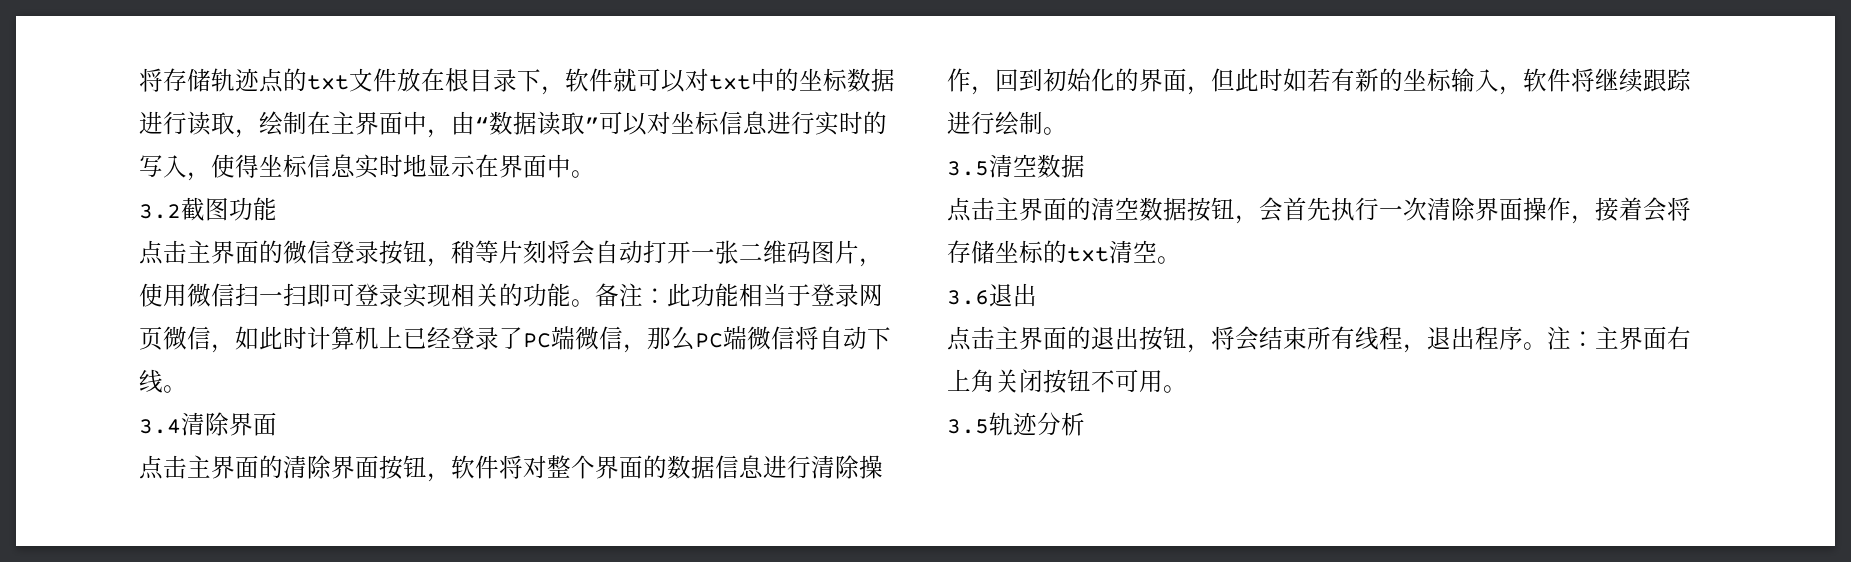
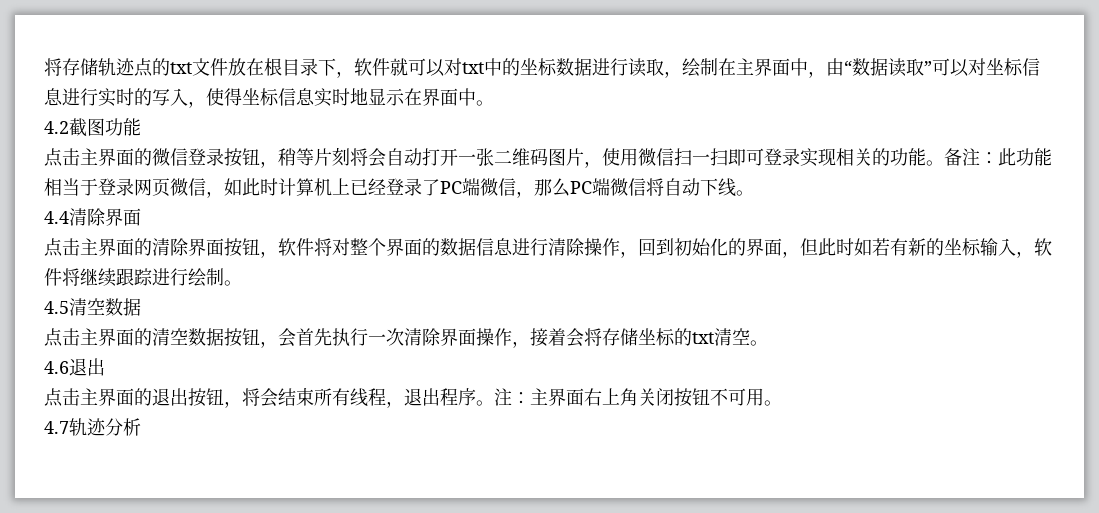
[139,204,181,219] 3.2 -> [44,121,69,134] 4.2
[139,419,181,434] 3.4 -> [44,211,69,224] 4.4
[947,161,989,176] 3.5 -> [44,301,69,314] 4.5
[947,290,989,305] 3.6 -> [44,361,69,374] 4.6
[947,419,989,434] 3.5 -> [44,421,69,434] 4.7

